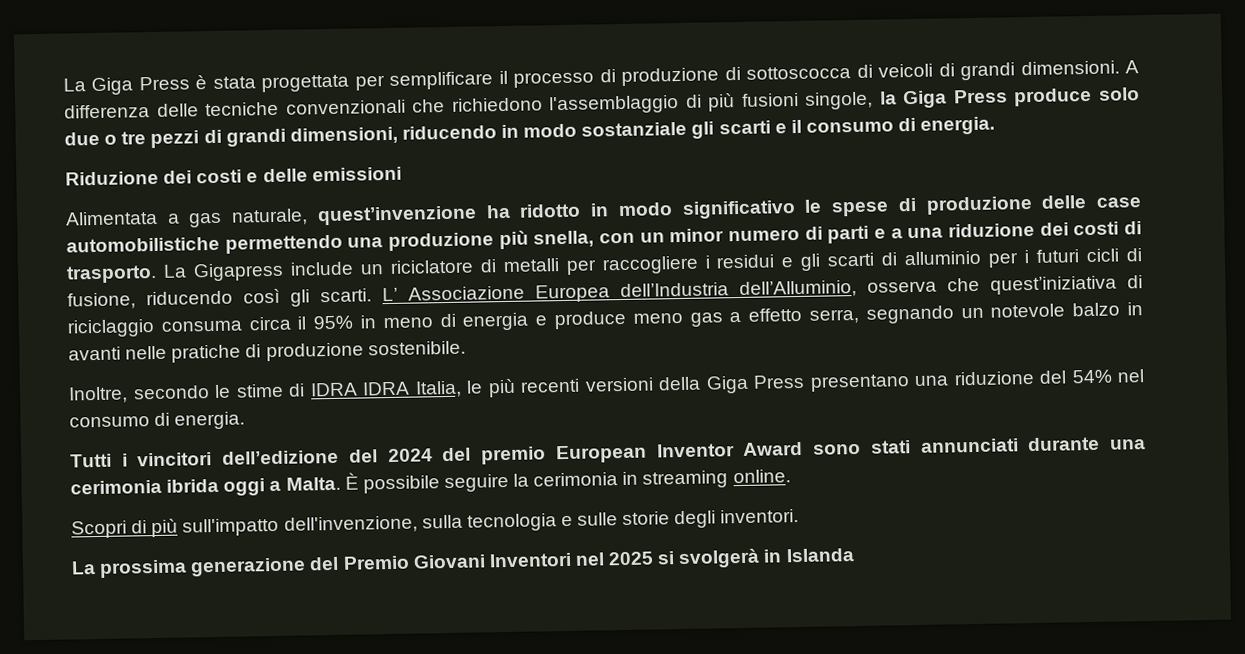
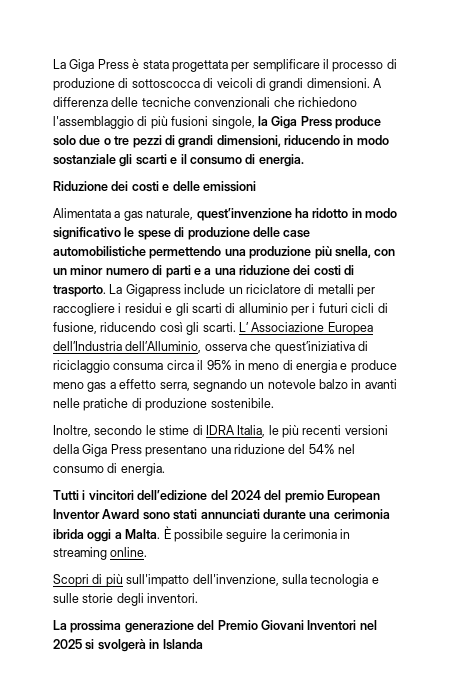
[362,381,410,396] IDRA -> (235, 430) none

